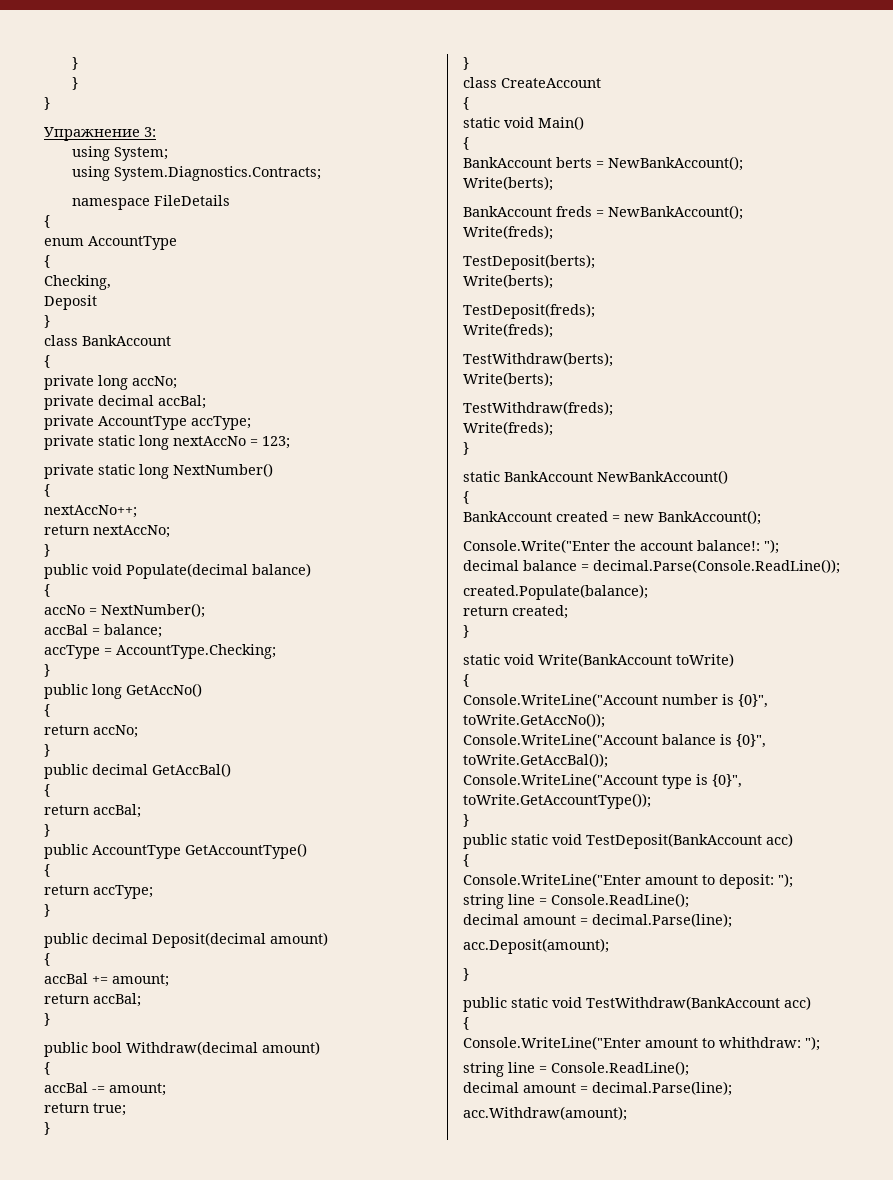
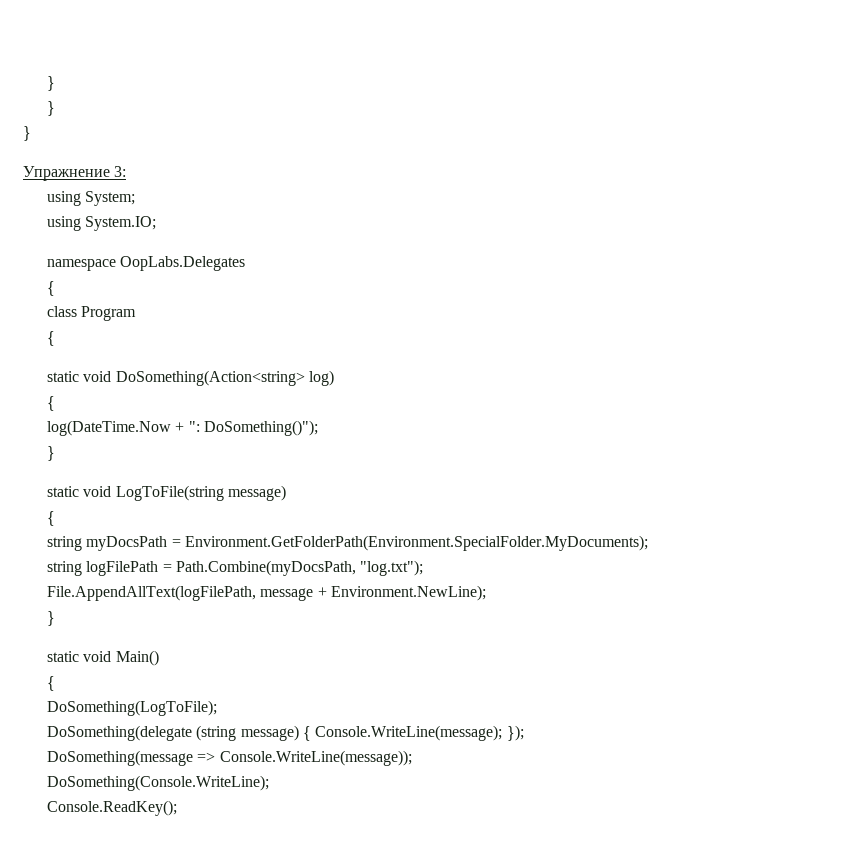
[113,166,321,181] System.Diagnostics.Contracts; -> [85,216,157,231] System.IO;
[153,195,230,206] [44,215,50,228] [44,236,177,250] [44,255,50,268] [44,275,111,290] [44,295,97,310] [44,315,50,328] [44,335,171,346] [44,355,50,368] [44,375,177,390] [44,395,206,410] [44,415,251,430] [44,435,290,450] [44,463,273,479] [44,484,50,497] [44,505,137,518] [44,525,170,538] [44,544,50,557] [44,563,311,579] [44,584,50,597] [44,603,205,618] [44,624,162,638] [44,644,276,659] [44,664,50,677] [44,683,202,699] [44,704,50,717] [44,725,138,738] [44,744,50,757] [44,763,231,779] [44,784,50,797] [44,804,141,818] [44,824,50,837] [44,843,307,859] [44,864,50,877] [44,885,153,899] [44,904,50,917] [44,932,328,948] [44,953,50,966] [44,973,169,987] [44,993,141,1007] [44,1013,50,1026] [44,1041,320,1057] [44,1062,50,1075] [44,1082,166,1096] [44,1103,126,1116] [44,1122,50,1135] [463,57,469,70] [463,77,601,88] [463,97,469,110] [463,116,584,130] [463,137,469,150] [463,156,743,171] [463,176,553,191] [463,205,743,220] [463,225,553,240] [463,254,595,270] [463,274,553,289] [463,303,595,319] [463,323,553,338] [463,352,613,367] [463,372,553,387] [463,401,613,416] [463,421,553,436] [463,442,469,455] [463,470,728,484] [463,491,469,504] [463,510,761,525] [463,539,779,554] [463,559,840,574] [463,584,648,600] [463,605,568,619] [463,625,469,638] [463,653,734,667] [463,674,469,687] [463,693,768,708] [463,713,605,728] [463,733,766,748] [463,753,608,768] [463,773,742,789] [463,793,651,809] [463,814,469,827] [463,833,793,849] [463,854,469,867] [463,873,793,889] [463,893,689,909] [463,913,732,928] [463,938,609,954] [463,968,469,981] [463,996,811,1012] [463,1017,469,1030] [463,1036,820,1051] [463,1061,689,1077] [463,1081,732,1096] [463,1106,627,1121] FileDetails // { // enum AccountType // { // Checking, // Deposit // } // class BankAccount // { // private long accNo; // private decimal accBal; // private AccountType accType; // private static long nextAccNo = 123; // private static long NextNumber() // { // nextAccNo++; // return nextAccNo; // } // public void Populate(decimal balance) // { // accNo = NextNumber(); // accBal = balance; // accType = AccountType.Checking; // } // public long GetAccNo() // { // return accNo; // } // public decimal GetAccBal() // { // return accBal; // } // public AccountType GetAccountType() // { // return accType; // } // public decimal Deposit(decimal amount) // { // accBal += amount; // return accBal; // } // public bool Withdraw(decimal amount) // { // accBal -= amount; // return true; // } // } // class CreateAccount // { // static void Main() // { // BankAccount berts = NewBankAccount(); // Write(berts); // BankAccount freds = NewBankAccount(); // Write(freds); // TestDeposit(berts); // Write(berts); // TestDeposit(freds); // Write(freds); // TestWithdraw(berts); // Write(berts); // TestWithdraw(freds); // Write(freds); // } // static BankAccount NewBankAccount() // { // BankAccount created = new BankAccount(); // Console.Write("Enter the account balance!: "); // decimal balance = decimal.Parse(Console.ReadLine()); // created.Populate(balance); // return created; // } // static void Write(BankAccount toWrite) // { // Console.WriteLine("Account number is {0}", toWrite.GetAccNo()); // Console.WriteLine("Account balance is {0}", toWrite.GetAccBal()); // Console.WriteLine("Account type is {0}", toWrite.GetAccountType()); // } // public static void TestDeposit(BankAccount acc) // { // Console.WriteLine("Enter amount to deposit: "); // string line = Console.ReadLine(); // decimal amount = decimal.Parse(line); // acc.Deposit(amount); // } // public static void TestWithdraw(BankAccount acc) // { // Console.WriteLine("Enter amount to whithdraw: "); // string line = Console.ReadLine(); // decimal amount = decimal.Parse(line); // acc.Withdraw(amount); -> [120,256,246,271] [46,281,55,296] [46,306,137,321] [46,331,55,346] [46,370,334,386] [46,396,55,411] [46,420,318,436] [46,446,55,461] [46,485,286,501] [46,511,55,526] [46,535,648,551] [46,560,424,576] [46,585,486,601] [46,611,55,626] [46,650,159,666] [46,676,55,691] [46,700,217,716] [46,725,524,741] [46,750,412,766] [46,775,269,791] [46,800,177,816] OopLabs.Delegates // { // class Program // { // static void DoSomething(Action<string> log) // { // log(DateTime.Now + ": DoSomething()"); // } // static void LogToFile(string message) // { // string myDocsPath = Environment.GetFolderPath(Environment.SpecialFolder.MyDocuments); // string logFilePath = Path.Combine(myDocsPath, "log.txt"); // File.AppendAllText(logFilePath, message + Environment.NewLine); // } // static void Main() // { // DoSomething(LogToFile); // DoSomething(delegate (string message) { Console.WriteLine(message); }); // DoSomething(message => Console.WriteLine(message)); // DoSomething(Console.WriteLine); // Console.ReadKey();

